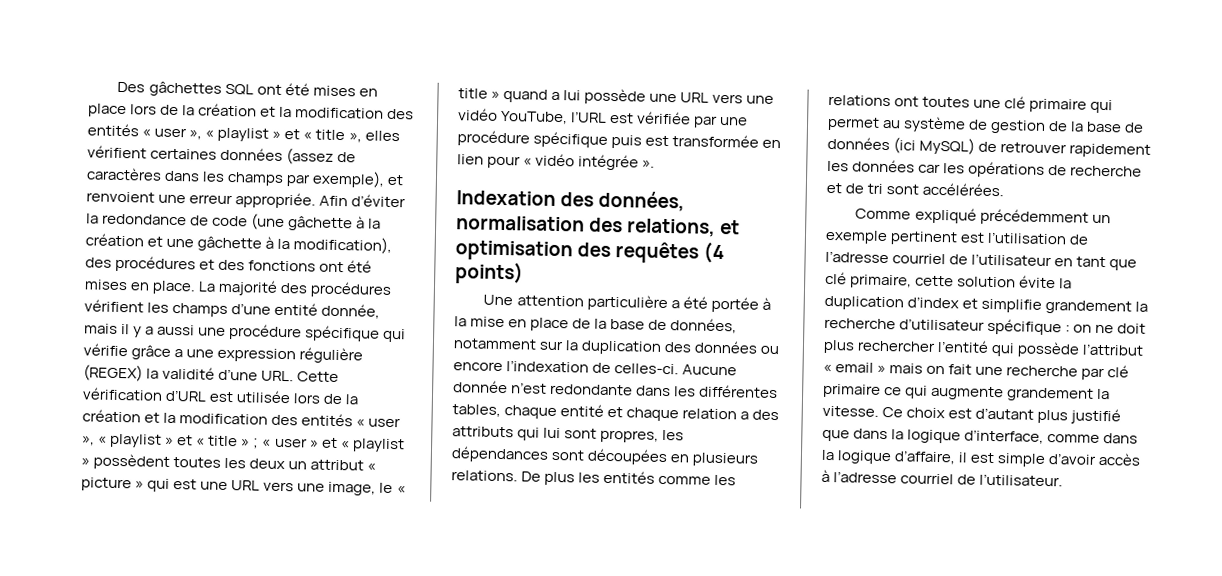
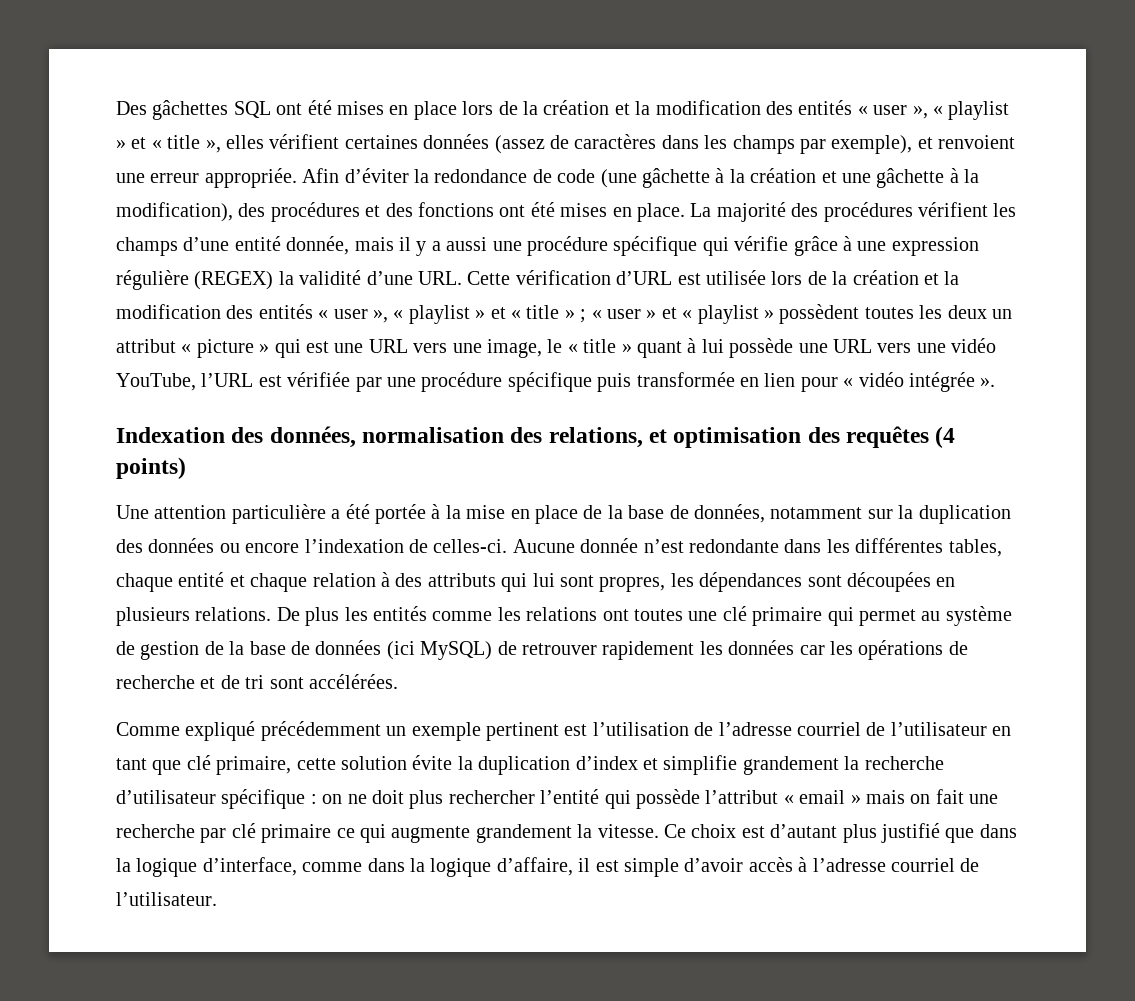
[174,349,184,358] a -> [842,236,852,251] à
[503,88,561,103] quand a -> [636,338,697,358] quant à
[645,135,670,147] est -> (632, 382) none
[740,411,750,420] a -> [381,572,390,587] à

